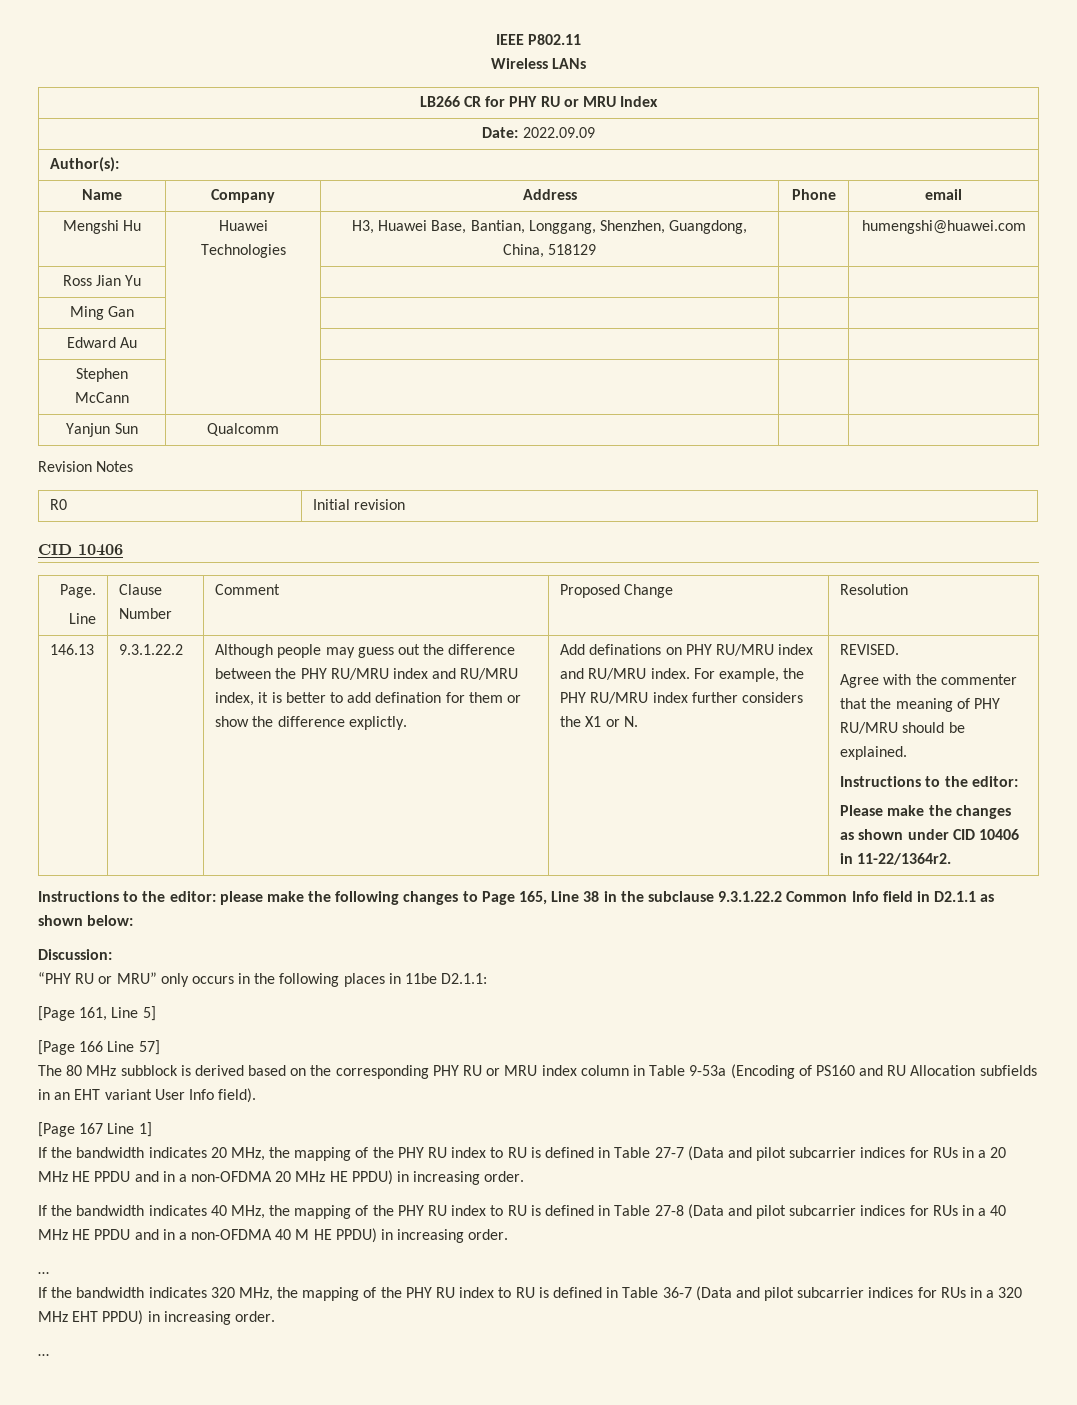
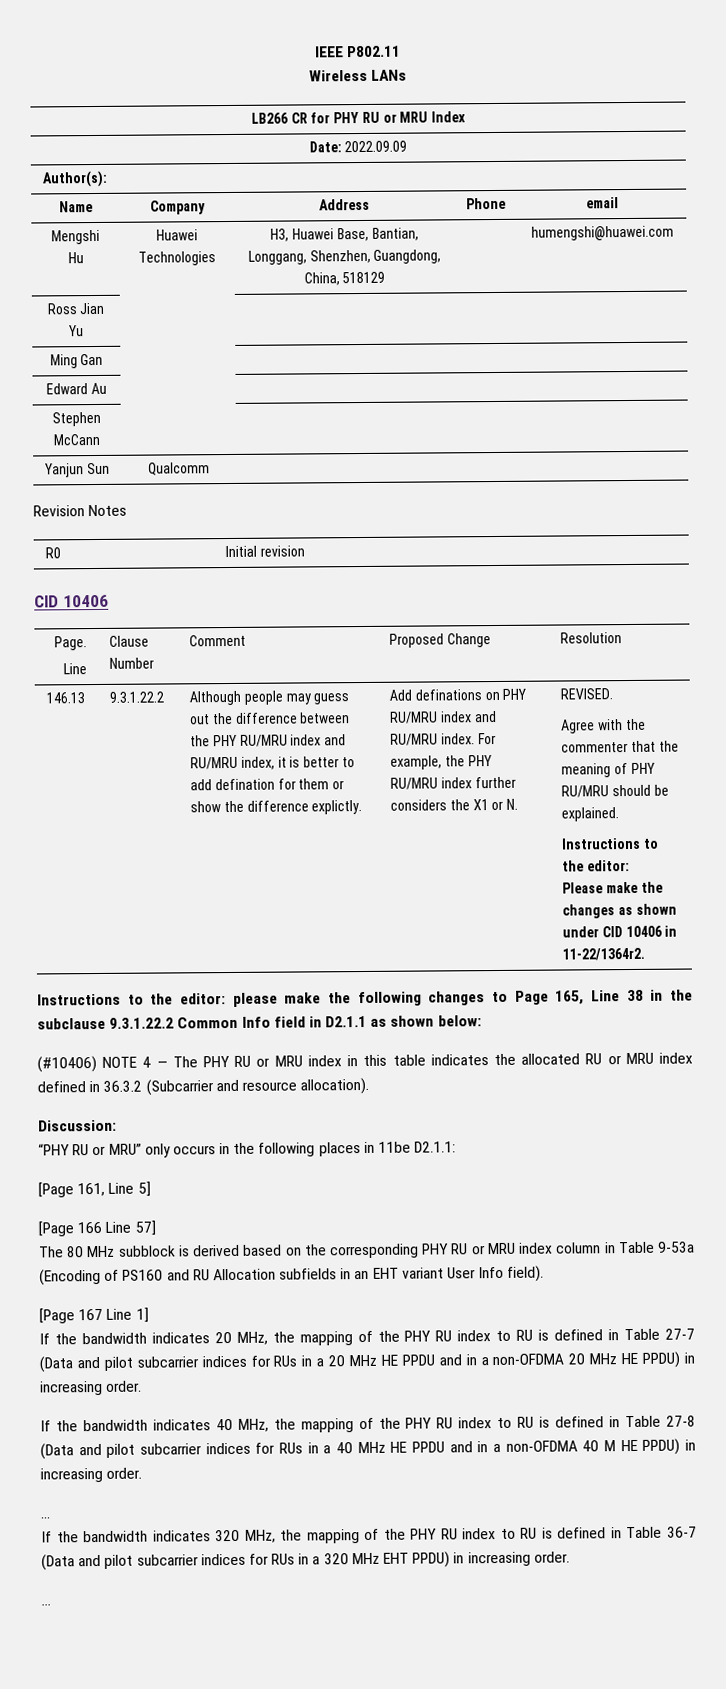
(134, 920) none -> [37,1052,694,1073] [37,1077,370,1096] // (#10406) NOTE 4 — The PHY RU or MRU index in this table indicates the allocated RU or MRU index defined in 36.3.2 (Subcarrier and resource allocation).

